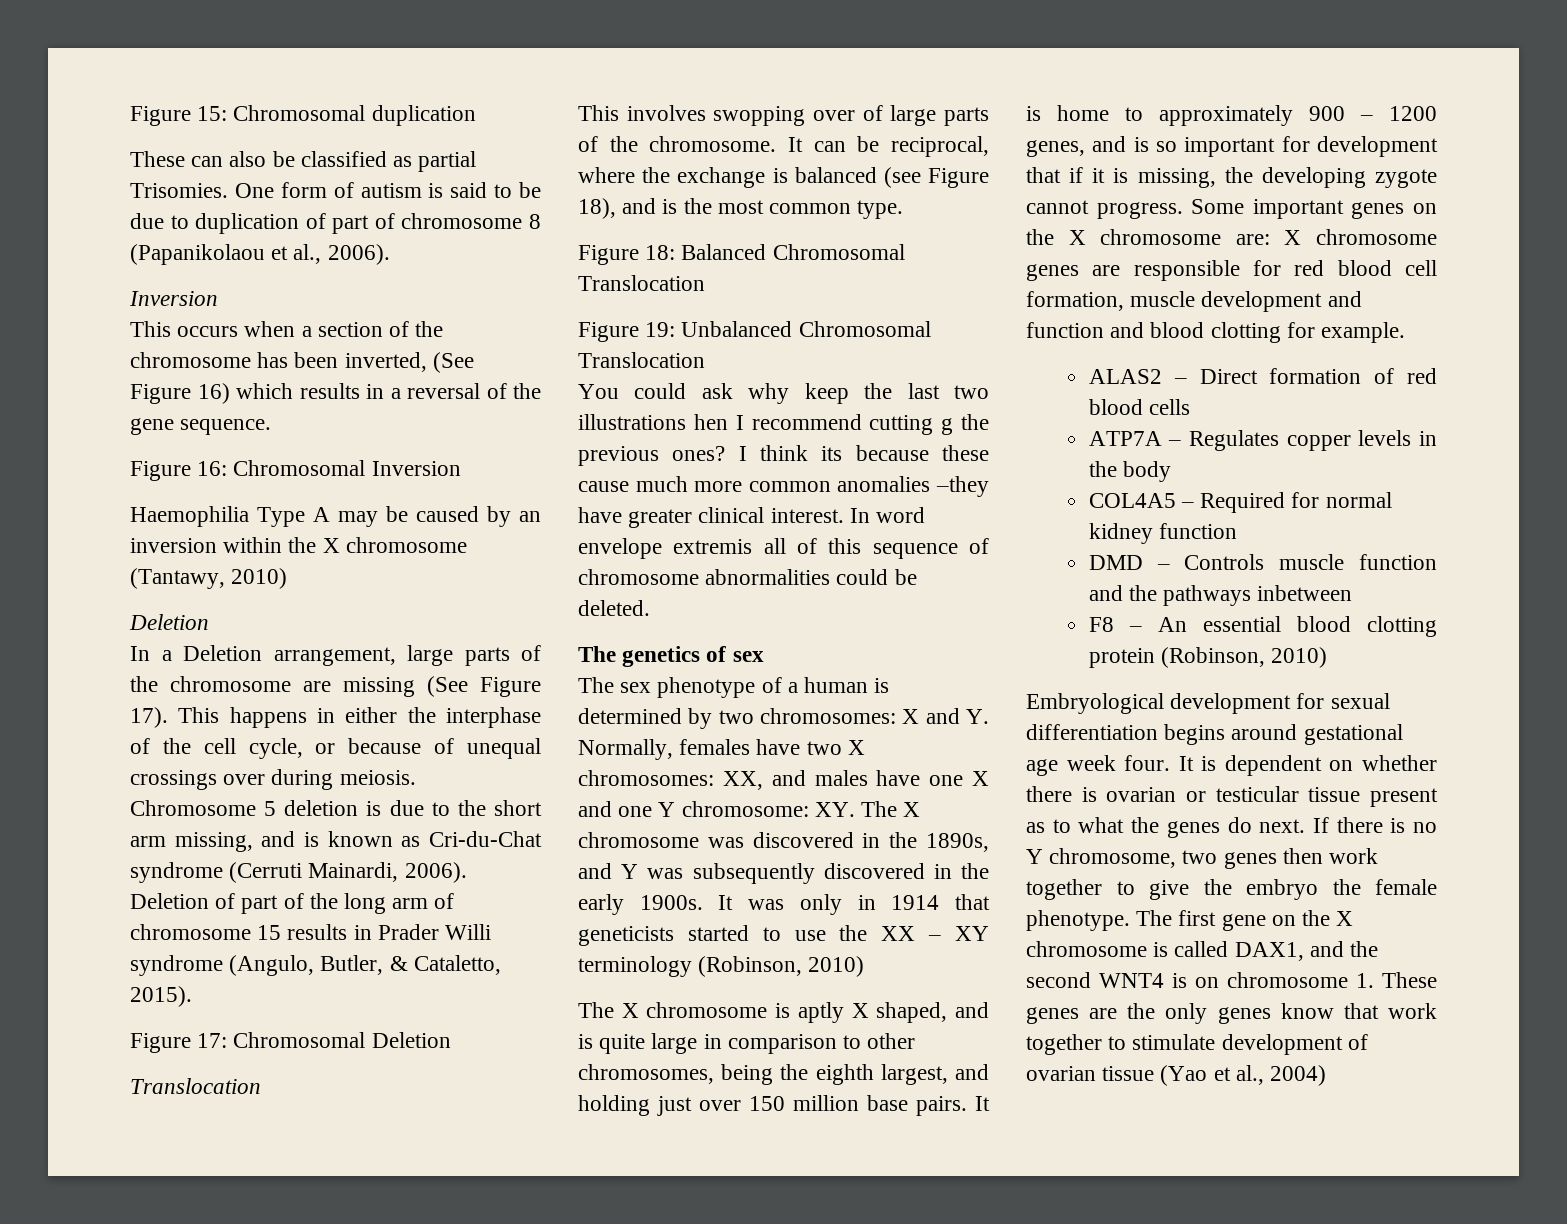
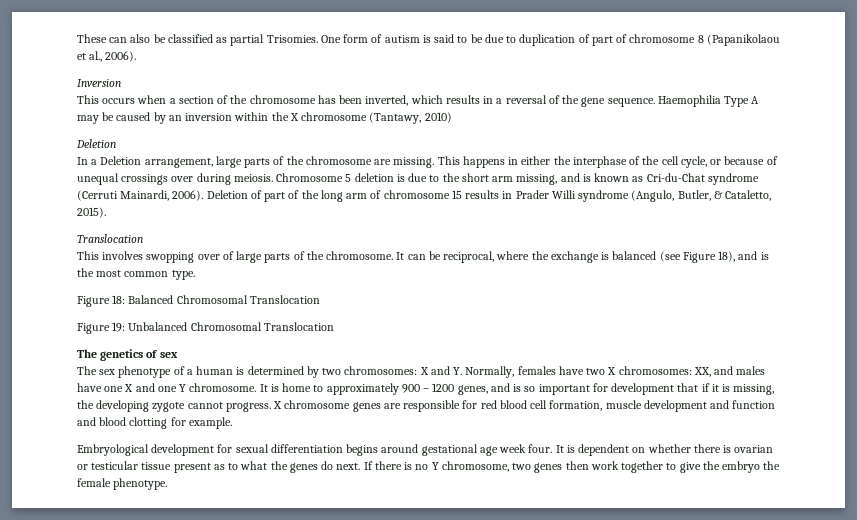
[130,105,476,126] Figure 15: Chromosomal duplication // -> (77, 38) none
[432,352,474,373] [130,383,230,404] (See Figure 16) -> (409, 100) none
[130,460,461,481] // Figure 16: Chromosomal Inversion // -> (655, 102) none
[343,676,541,697] [130,707,168,728] missing (See Figure 17). -> [393,157,435,168] missing.
[130,1032,451,1053] // Figure 17: Chromosomal Deletion -> (106, 212) none
[578,383,989,404] [578,414,989,435] [578,445,989,466] [578,476,989,497] [578,507,926,528] [578,538,989,559] [578,569,917,585] [578,600,650,616] // You could ask why keep the last two illustrations hen I recommend cutting g the previous ones? I think its because these cause much more common anomalies –they have greater clinical interest. In word envelope extremis all of this sequence of chromosome abnormalities could be deleted. -> (334, 326) none
[681,801,921,817] [578,832,989,852] [578,863,989,884] [578,894,990,915] [578,925,989,946] [578,956,865,977] [578,1002,989,1023] [578,1033,916,1054] [578,1064,989,1085] [578,1095,967,1116] chromosome: XY. The X chromosome was discovered in the 1890s, and Y was subsequently discovered in the early 1900s. It was only in 1914 that geneticists started to use the XX – XY terminology (Robinson, 2010) // The X chromosome is aptly X shaped, and is quite large in comparison to other chromosomes, being the eighth largest, and holding just over 150 million base pairs. -> [189,383,257,392] chromosome.
[1191,199,1437,219] [1026,229,1270,245] Some important genes on the X chromosome are: -> (271, 407) none
[1088,368,1437,384] [1088,399,1191,415] [1088,430,1437,451] [1088,461,1172,482] [1088,492,1392,513] [1088,523,1238,544] [1088,554,1437,570] [1088,585,1353,606] [1088,616,1437,637] [1088,647,1328,668] // ALAS2 – Direct formation of red blood cells // ATP7A – Regulates copper levels in the body // COL4A5 – Required for normal kidney function // DMD – Controls muscle function and the pathways inbetween // F8 – An essential blood clotting protein (Robinson, 2010) -> (232, 423) none
[1136,910,1354,931] [1026,941,1379,961] [1026,972,1437,988] [1026,1003,1437,1024] [1026,1034,1368,1055] [1026,1065,1327,1086] The first gene on the X chromosome is called DAX1, and the second WNT4 is on chromosome 1. These genes are the only genes know that work together to stimulate development of ovarian tissue (Yao et al., 2004) -> (168, 484) none

